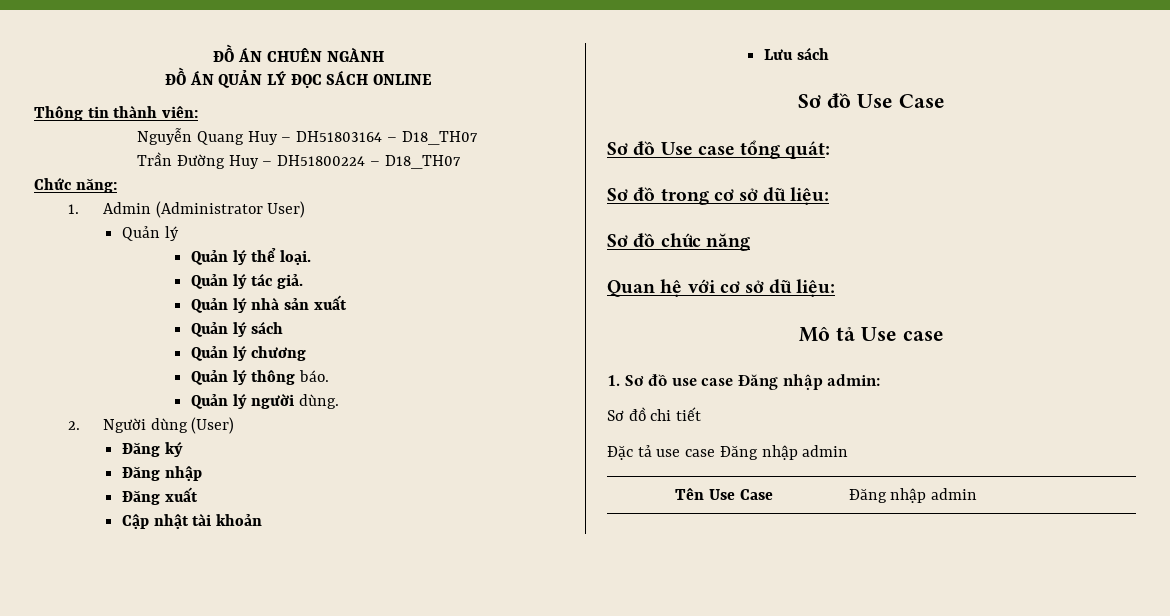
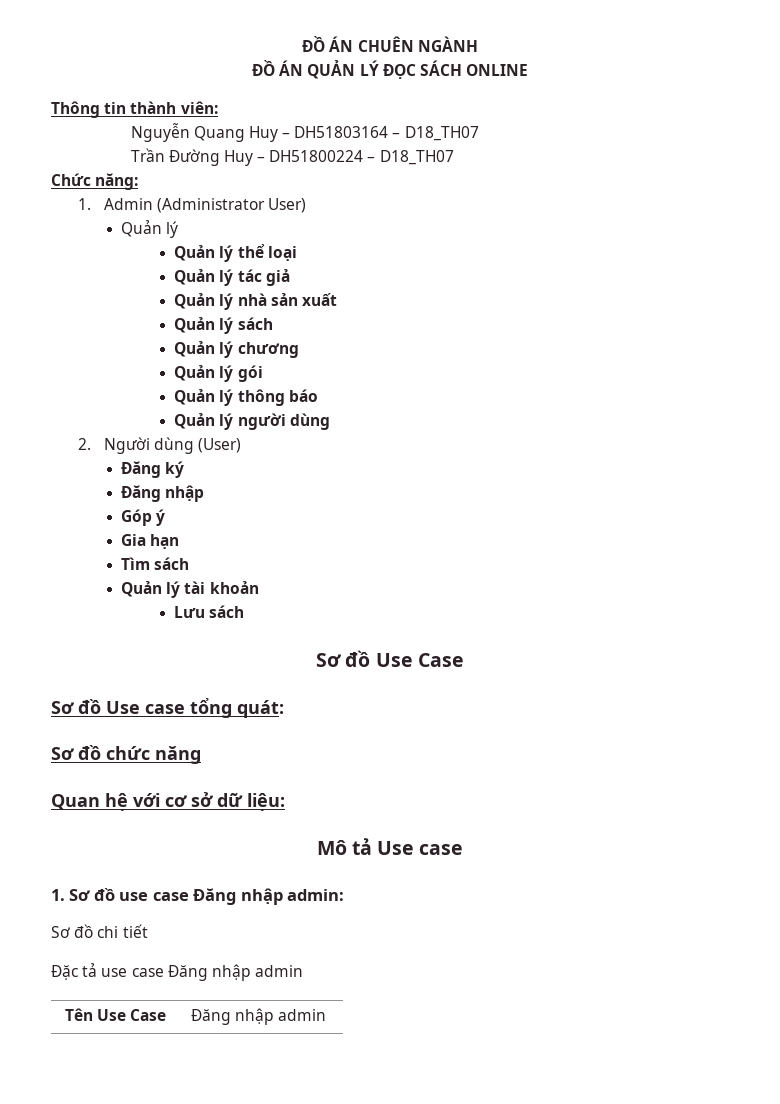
[279,250,311,265] loại. -> [267,246,297,261] loại
[276,274,303,289] giả. -> [265,269,290,286] giả
(307, 353) none -> [174,365,263,382] // Quản lý gói
[298,370,329,382] báo. -> [288,389,318,402] báo
[298,394,339,409] dùng. -> [289,413,330,430] dùng
[122,487,198,505] [122,514,189,529] Đăng xuất // Cập nhật -> [121,509,166,526] [121,534,180,549] [121,557,190,570] [121,581,181,598] Góp ý // Gia hạn // Tìm sách // Quản lý
[607,187,829,205] // Sơ đồ trong cơ sở dữ liệu: -> (284, 709) none

